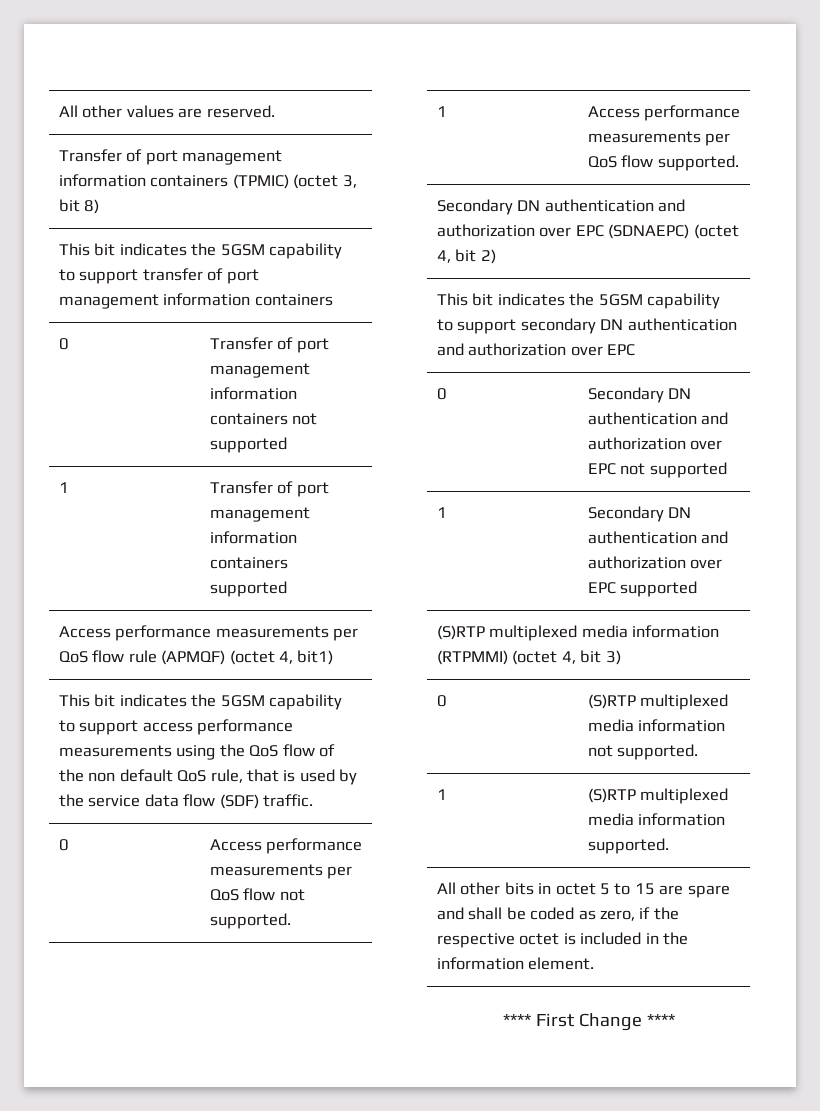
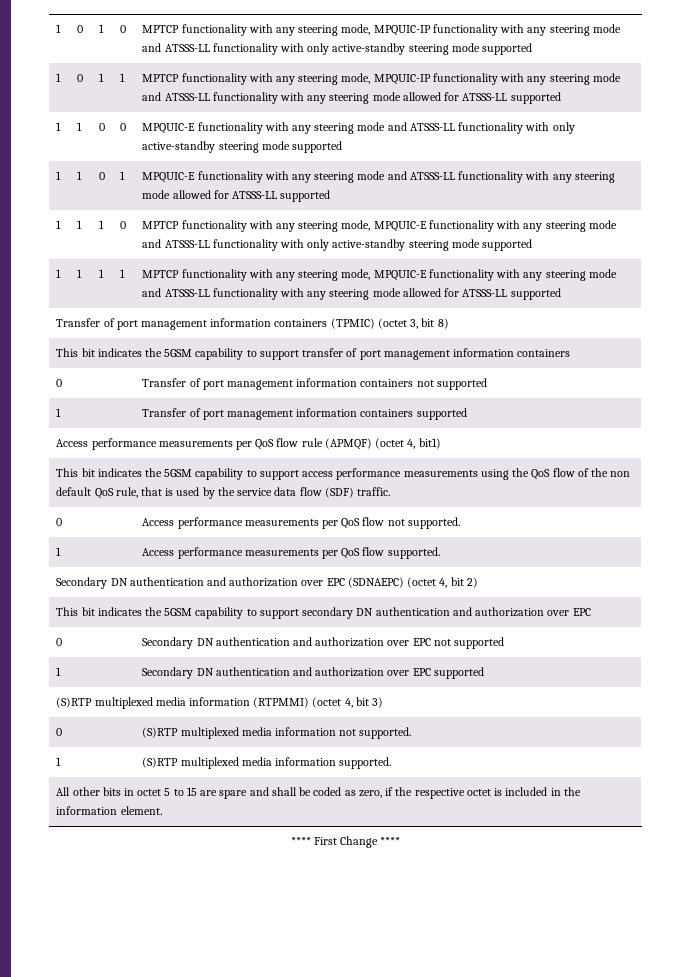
[58,105,275,118] All other values are reserved. -> [56,24,62,33] [77,25,84,33] [99,24,105,33] [120,25,127,33] [142,24,621,36] [142,43,533,55] [56,73,62,82] [77,74,84,82] [99,73,105,82] [120,73,126,82] [142,73,621,85] [142,92,561,104] [56,122,62,131] [77,122,83,131] [99,123,106,131] [120,123,127,131] [142,122,575,134] [142,141,342,153] [56,171,62,180] [77,171,83,180] [99,172,106,180] [120,171,126,180] [142,171,615,183] [142,190,331,202] [56,220,62,229] [77,220,83,229] [99,220,105,229] [120,221,127,229] [142,220,617,232] [142,239,533,251] [56,269,62,278] [77,269,83,278] [99,269,105,278] [120,269,126,278] [142,269,617,281] [142,288,561,300] 1 | 0 | 1 | 0 | MPTCP functionality with any steering mode, MPQUIC-IP functionality with any steering mode and ATSSS-LL functionality with only active-standby steering mode supported // 1 | 0 | 1 | 1 | MPTCP functionality with any steering mode, MPQUIC-IP functionality with any steering mode and ATSSS-LL functionality with any steering mode allowed for ATSSS-LL supported // 1 | 1 | 0 | 0 | MPQUIC-E functionality with any steering mode and ATSSS-LL functionality with only active-standby steering mode supported // 1 | 1 | 0 | 1 | MPQUIC-E functionality with any steering mode and ATSSS-LL functionality with any steering mode allowed for ATSSS-LL supported // 1 | 1 | 1 | 0 | MPTCP functionality with any steering mode, MPQUIC-E functionality with any steering mode and ATSSS-LL functionality with only active-standby steering mode supported // 1 | 1 | 1 | 1 | MPTCP functionality with any steering mode, MPQUIC-E functionality with any steering mode and ATSSS-LL functionality with any steering mode allowed for ATSSS-LL supported

